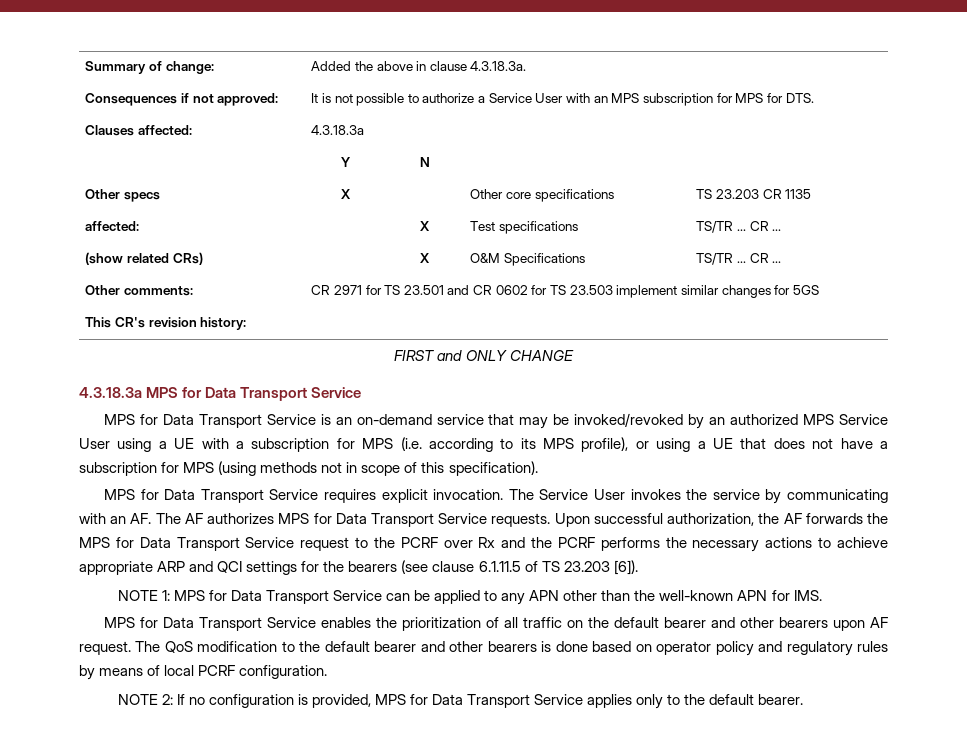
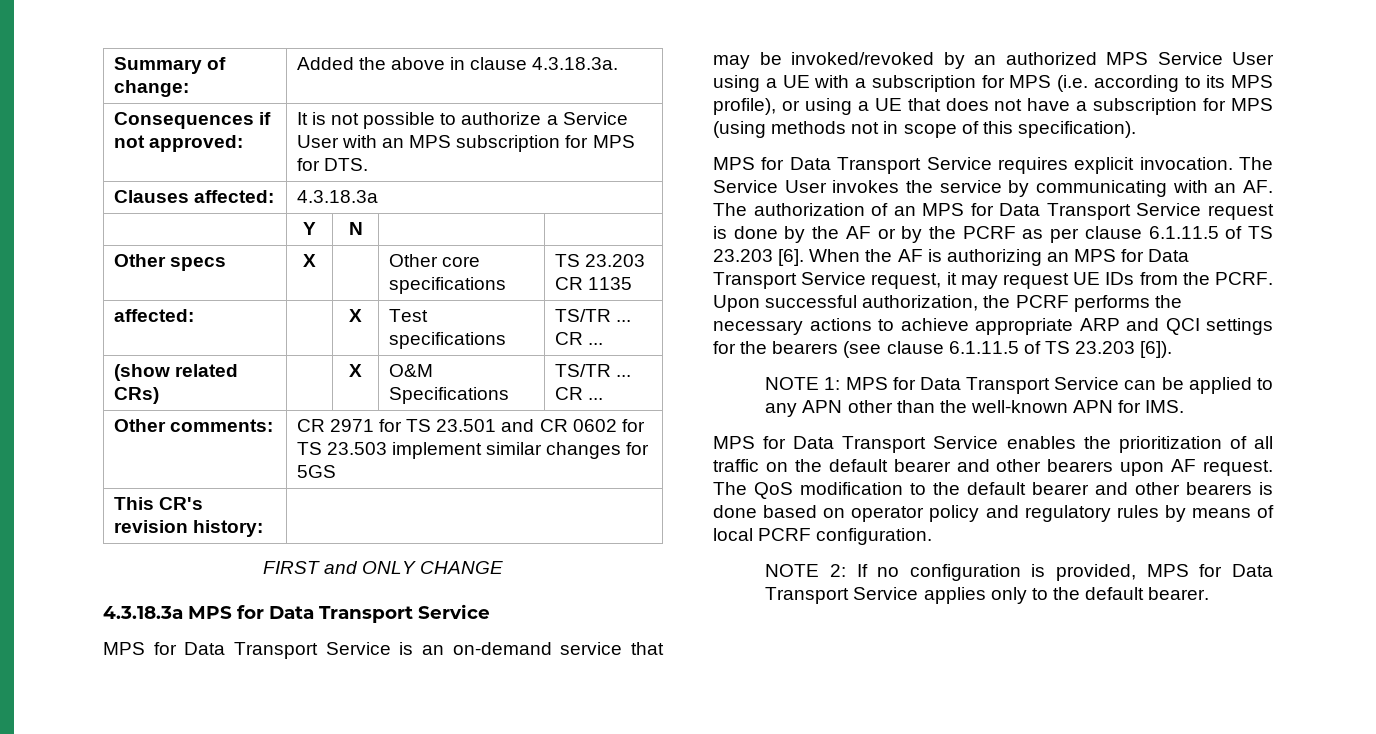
[184,513,888,527] AF authorizes MPS for Data Transport Service requests. Upon successful authorization, the AF forwards the -> [753,203,916,216] authorization of an
[355,537,526,548] to the PCRF over Rx and -> [713,226,1273,243] [713,249,1190,266] [713,272,1273,289] [713,295,979,312] is done by the AF or by the PCRF as per clause 6.1.11.5 of TS 23.203 [6]. When the AF is authorizing an MPS for Data Transport Service request, it may request UE IDs from the PCRF. Upon successful authorization,

